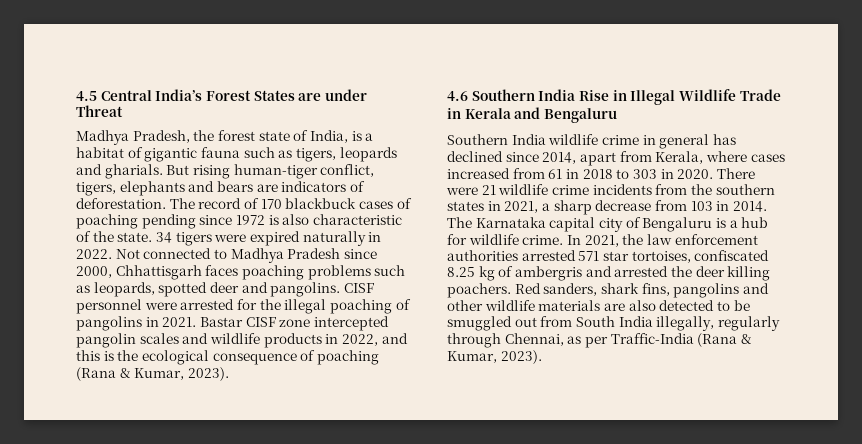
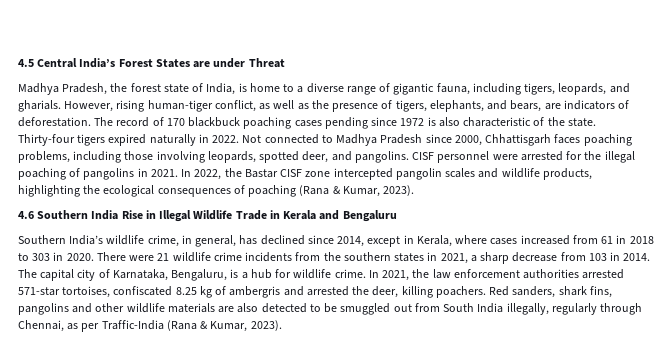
[365,133,374,141] [76,147,397,162] a habitat of gigantic fauna such as tigers, leopards -> [249,83,607,95] home to a diverse range of gigantic fauna, including tigers, leopards,
[166,165,190,175] But -> [64,101,114,112] However,
[76,181,253,196] tigers, elephants and bears -> [259,100,542,112] as well as the presence of tigers, elephants, and bears,
[358,198,412,209] [76,214,138,229] cases of poaching -> [243,117,322,129] poaching cases
[155,232,247,246] 34 tigers were -> [18,134,106,146] Thirty-four tigers
[307,265,406,280] [76,285,90,293] problems such as -> [18,151,205,163] problems, including those involving
[209,282,239,293] deer -> [302,151,329,163] deer,
(197, 322) none -> [181,168,242,180] In 2022, the
[263,333,408,348] [76,350,114,361] products in 2022, and this is -> [542,168,592,180] [18,185,80,197] products, highlighting
[212,353,297,365] consequence -> [157,188,231,197] consequences
[511,134,710,149] India wildlife crime in general -> [69,235,237,247] India’s wildlife crime, in general,
[579,151,652,166] apart from -> [367,235,414,247] except in
[475,217,546,228] Karnataka -> (37, 273) none
[642,217,713,232] Bengaluru -> [112,269,228,281] Karnataka, Bengaluru,
[578,251,629,261] 571 star -> [18,287,60,296] 571-star
[695,266,725,277] deer -> [372,286,399,298] deer,

